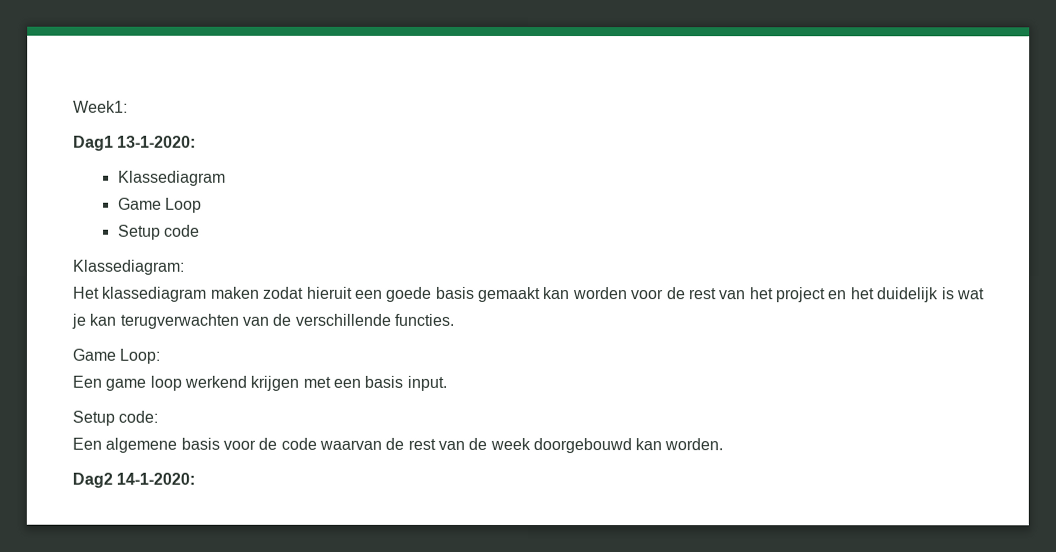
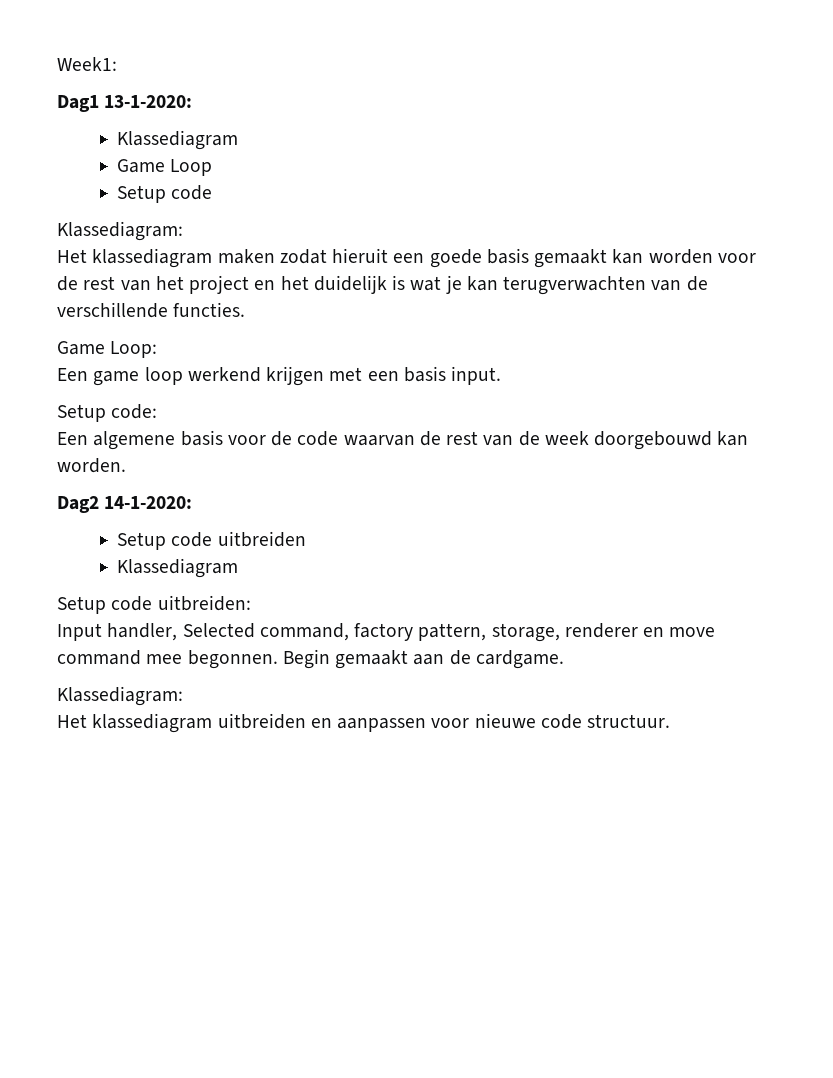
(196, 478) none -> [117,531,306,550] [117,558,239,578] [57,595,251,614] [57,623,716,642] [57,649,564,669] [57,686,183,706] [57,713,671,733] // Setup code uitbreiden // Klassediagram // Setup code uitbreiden: // Input handler, Selected command, factory pattern, storage, renderer en move command mee begonnen. Begin gemaakt aan de cardgame. // Klassediagram: // Het klassediagram uitbreiden en aanpassen voor nieuwe code structuur.

